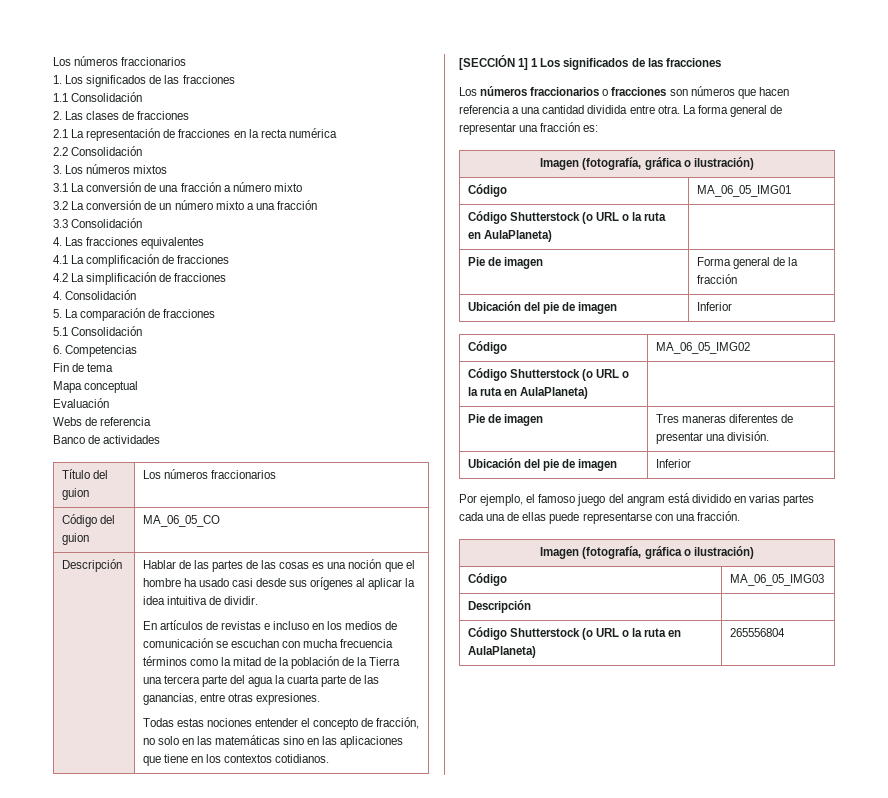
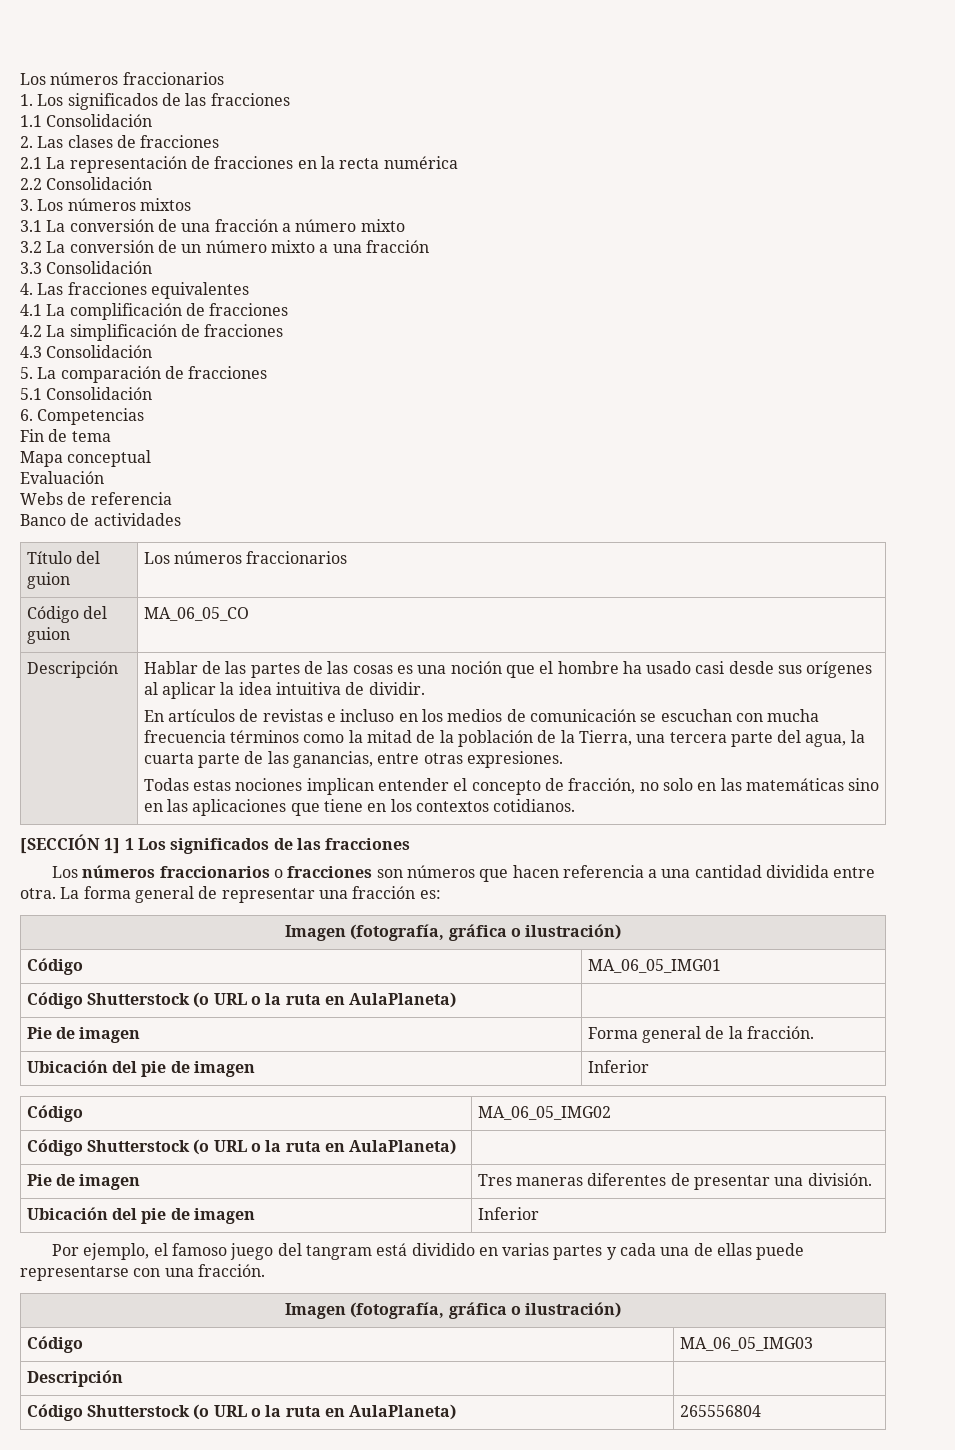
[53,291,62,300] 4. -> [20,346,42,358] 4.3
[369,657,401,666] Tierra -> [578,730,632,746] Tierra,
[247,677,273,687] agua -> [805,734,847,747] agua,
(252, 722) none -> [306,778,374,795] implican
[696,274,737,284] fracción -> [746,1026,814,1039] fracción.
[626,495,665,506] angram -> [305,1245,372,1260] tangram
(815, 500) none -> [606,1247,617,1260] y

